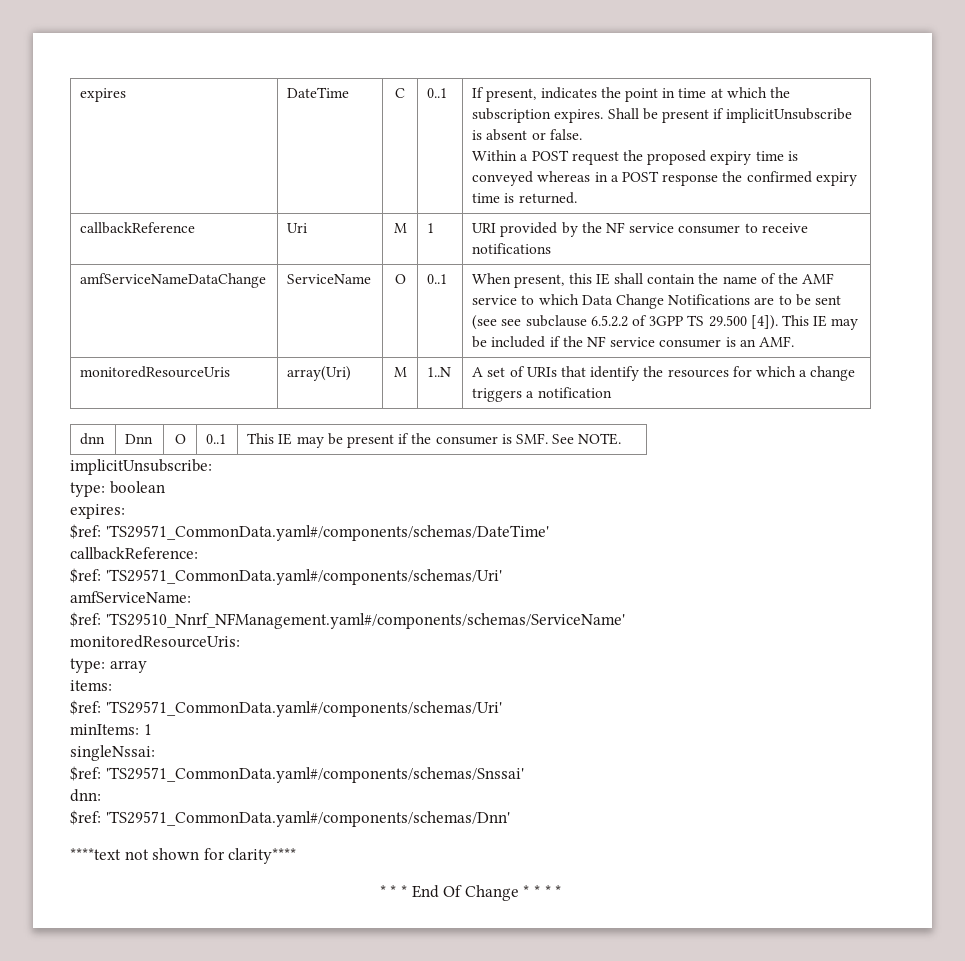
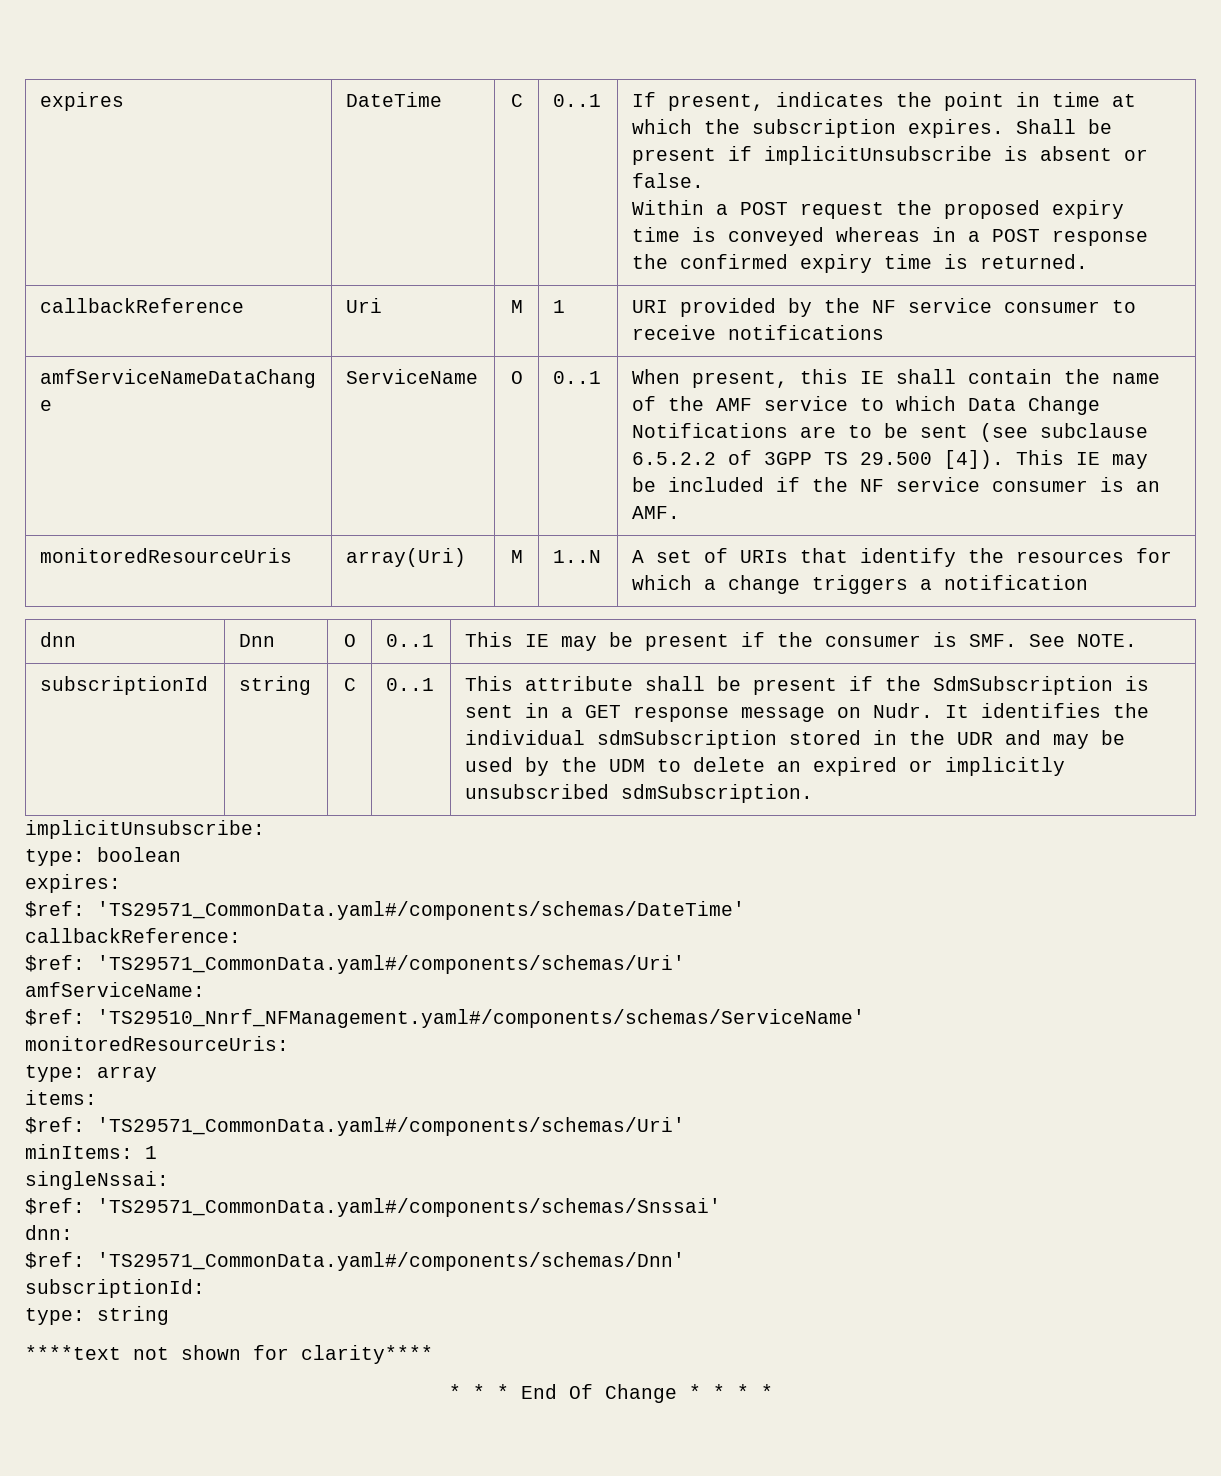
[501,319,522,326] see -> (1029, 432) none
(622, 439) none -> [40,676,209,695] [239,676,312,695] [343,678,356,691] [386,678,435,691] [465,676,1150,695] [465,703,1150,722] [465,730,1126,749] [465,757,1066,776] [465,784,814,803] // subscriptionId | string | C | 0..1 | This attribute shall be present if the SdmSubscription is sent in a GET response message on Nudr. It identifies the individual sdmSubscription stored in the UDR and may be used by the UDM to delete an expired or implicitly unsubscribed sdmSubscription.
(510, 819) none -> [25,1279,205,1298] [25,1306,169,1325] // subscriptionId: // type: string

